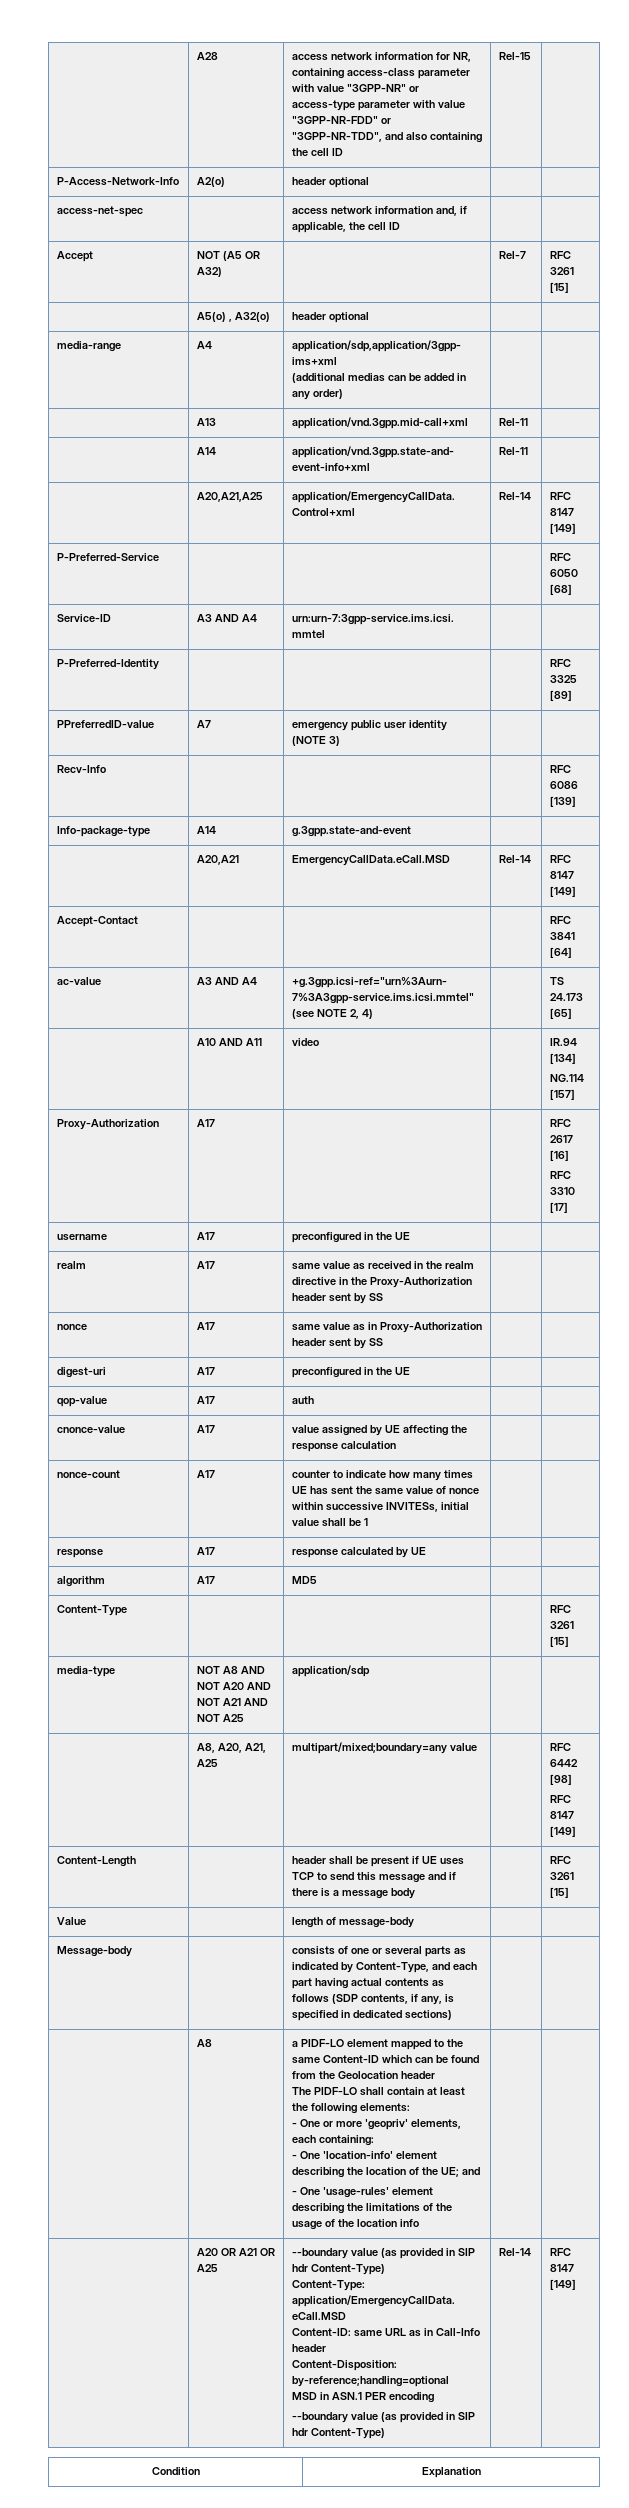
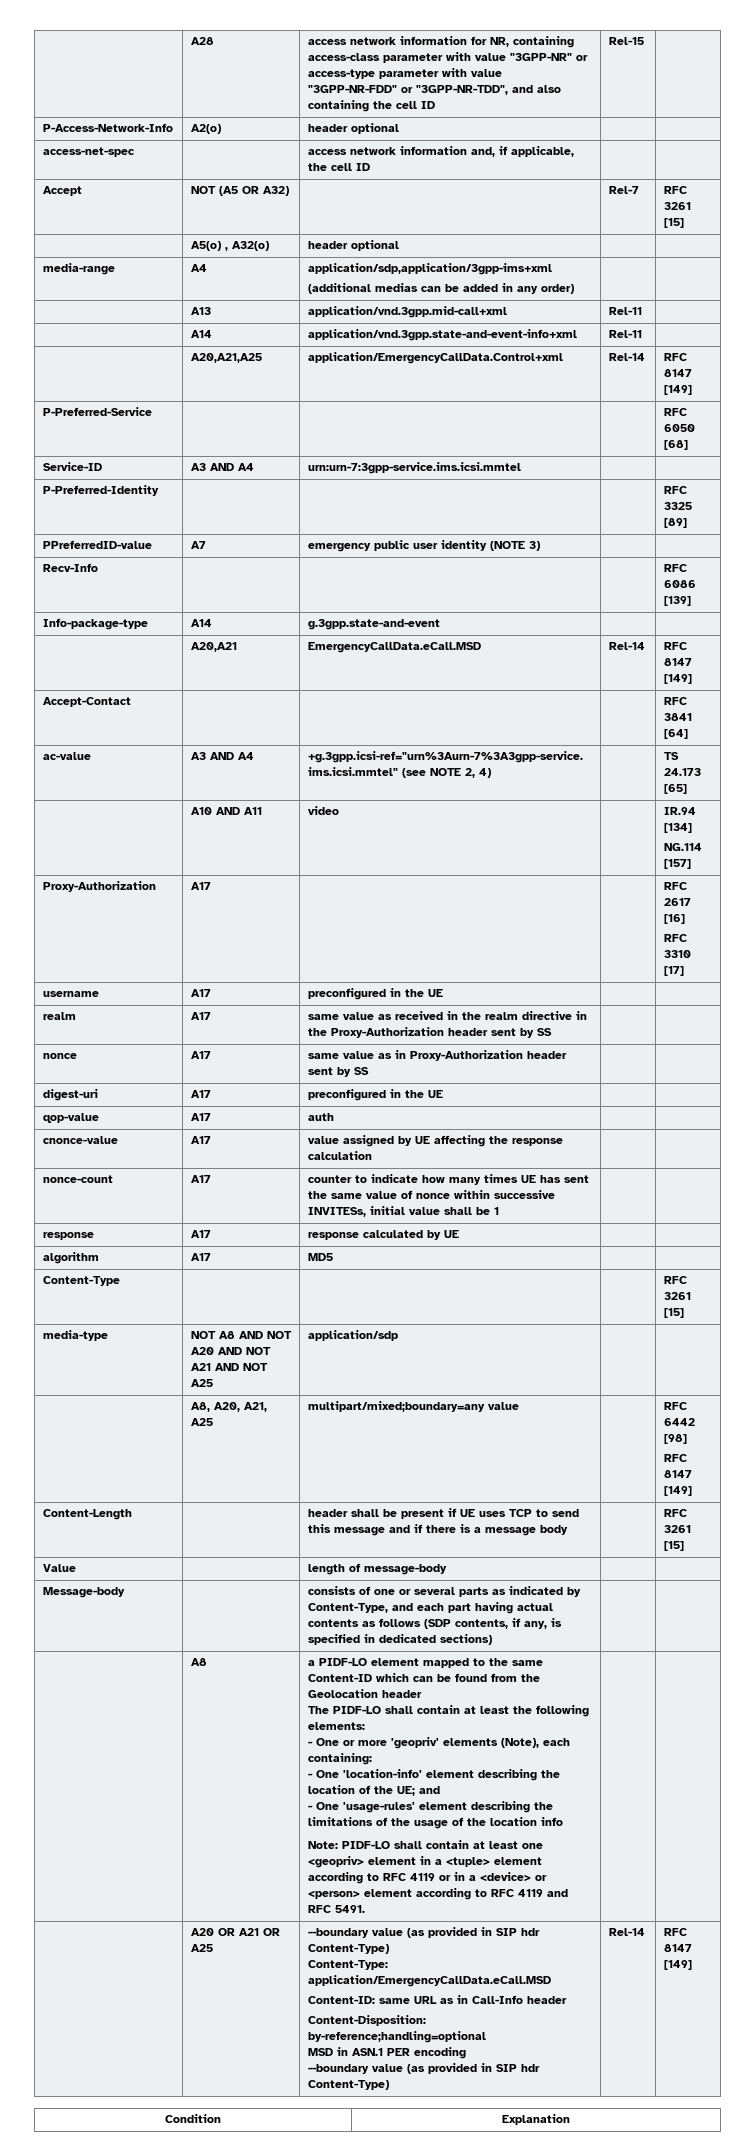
[410,2119,461,2129] elements, -> [442,1738,539,1748] elements (Note),
(419, 2223) none -> [307,1840,543,1849] [307,1856,542,1868] [307,1872,547,1884] [307,1888,568,1900] [307,1905,365,1913] // Note: PIDF-LO shall contain at least one <geopriv> element in a <tuple> element according to RFC 4119 or in a <device> or <person> element according to RFC 4119 and RFC 5491.

